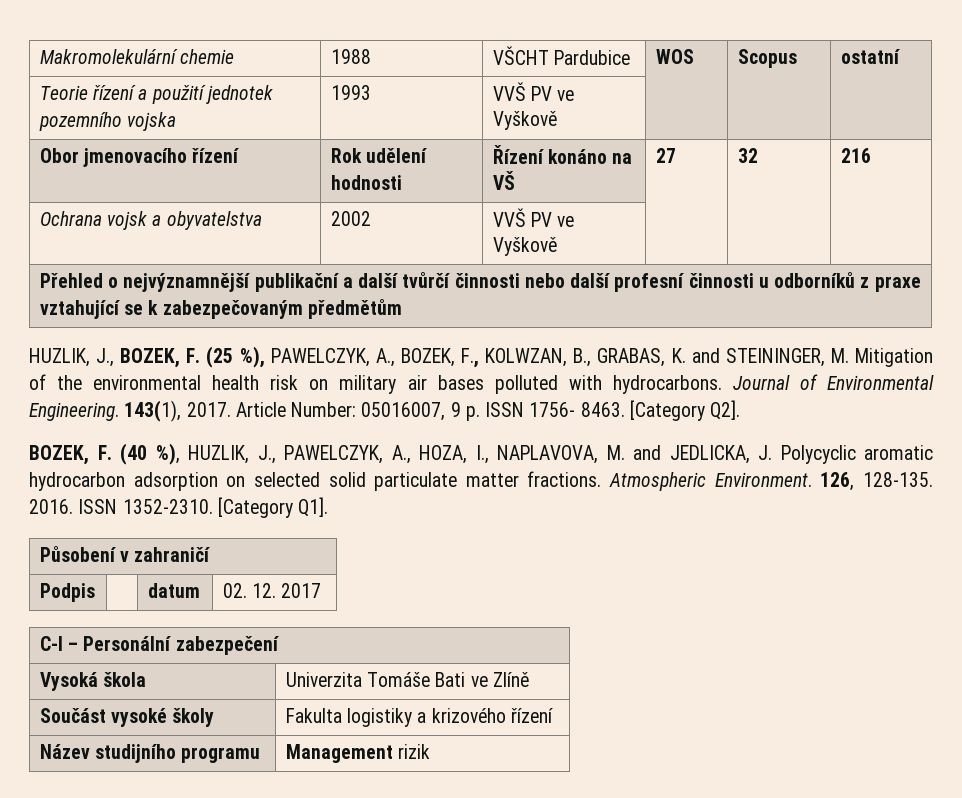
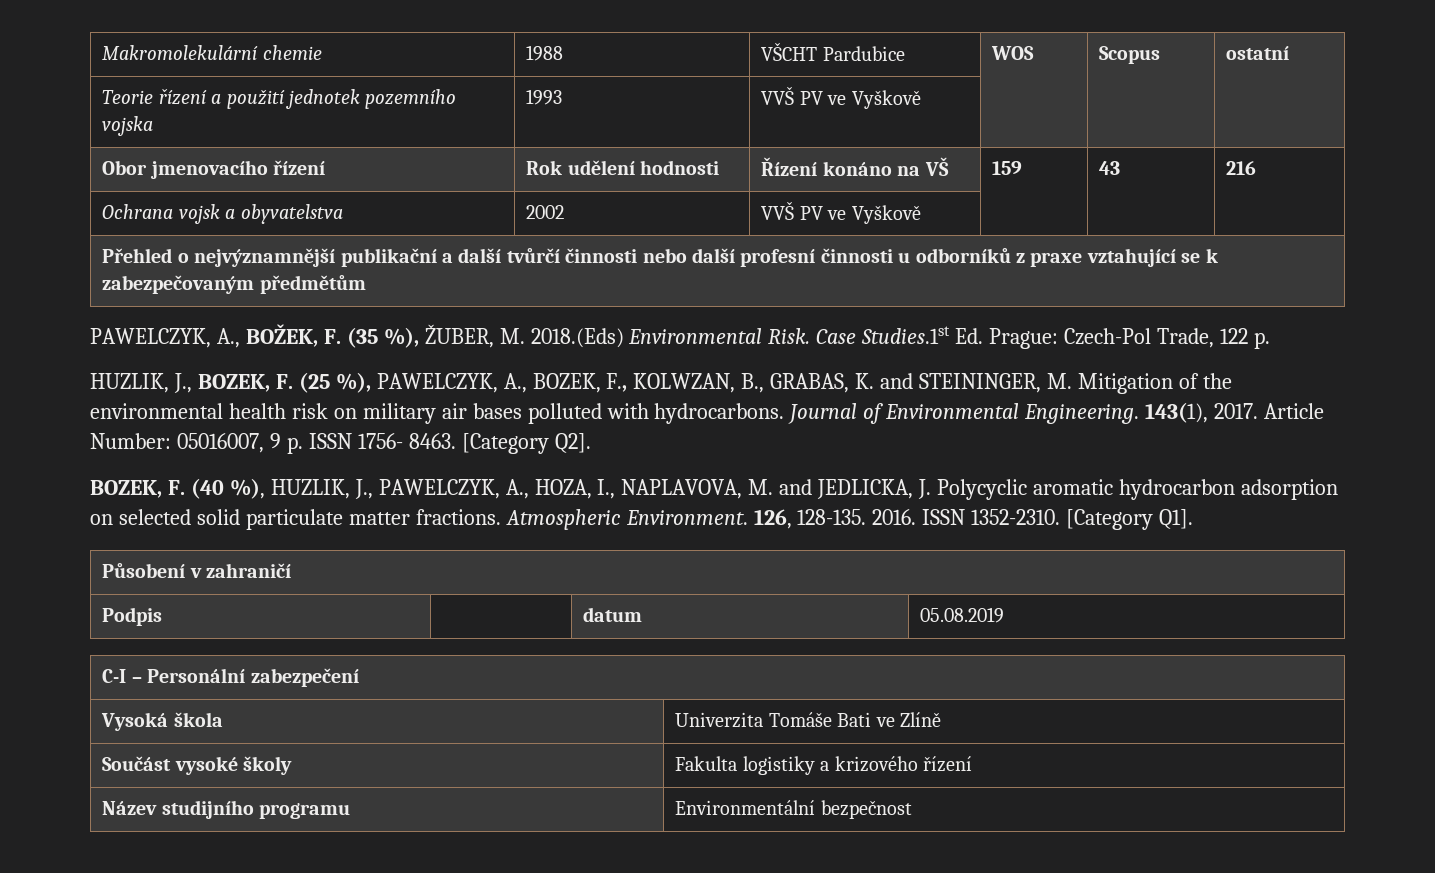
[655,148,676,163] [737,148,758,163] 27 | 32 -> [992,161,1023,175] [1099,161,1121,175] 159 | 43
(402, 309) none -> [90,324,1270,349] // PAWELCZYK, A., BOŽEK, F. (35 %), ŽUBER, M. 2018.(Eds) Environmental Risk. Case Studies.1st Ed. Prague: Czech-Pol Trade, 122 p.
[222,583,322,598] 02. 12. 2017 -> [920,607,1005,623] 05.08.2019
[285,744,431,763] Management rizik -> [675,800,912,819] Environmentální bezpečnost

